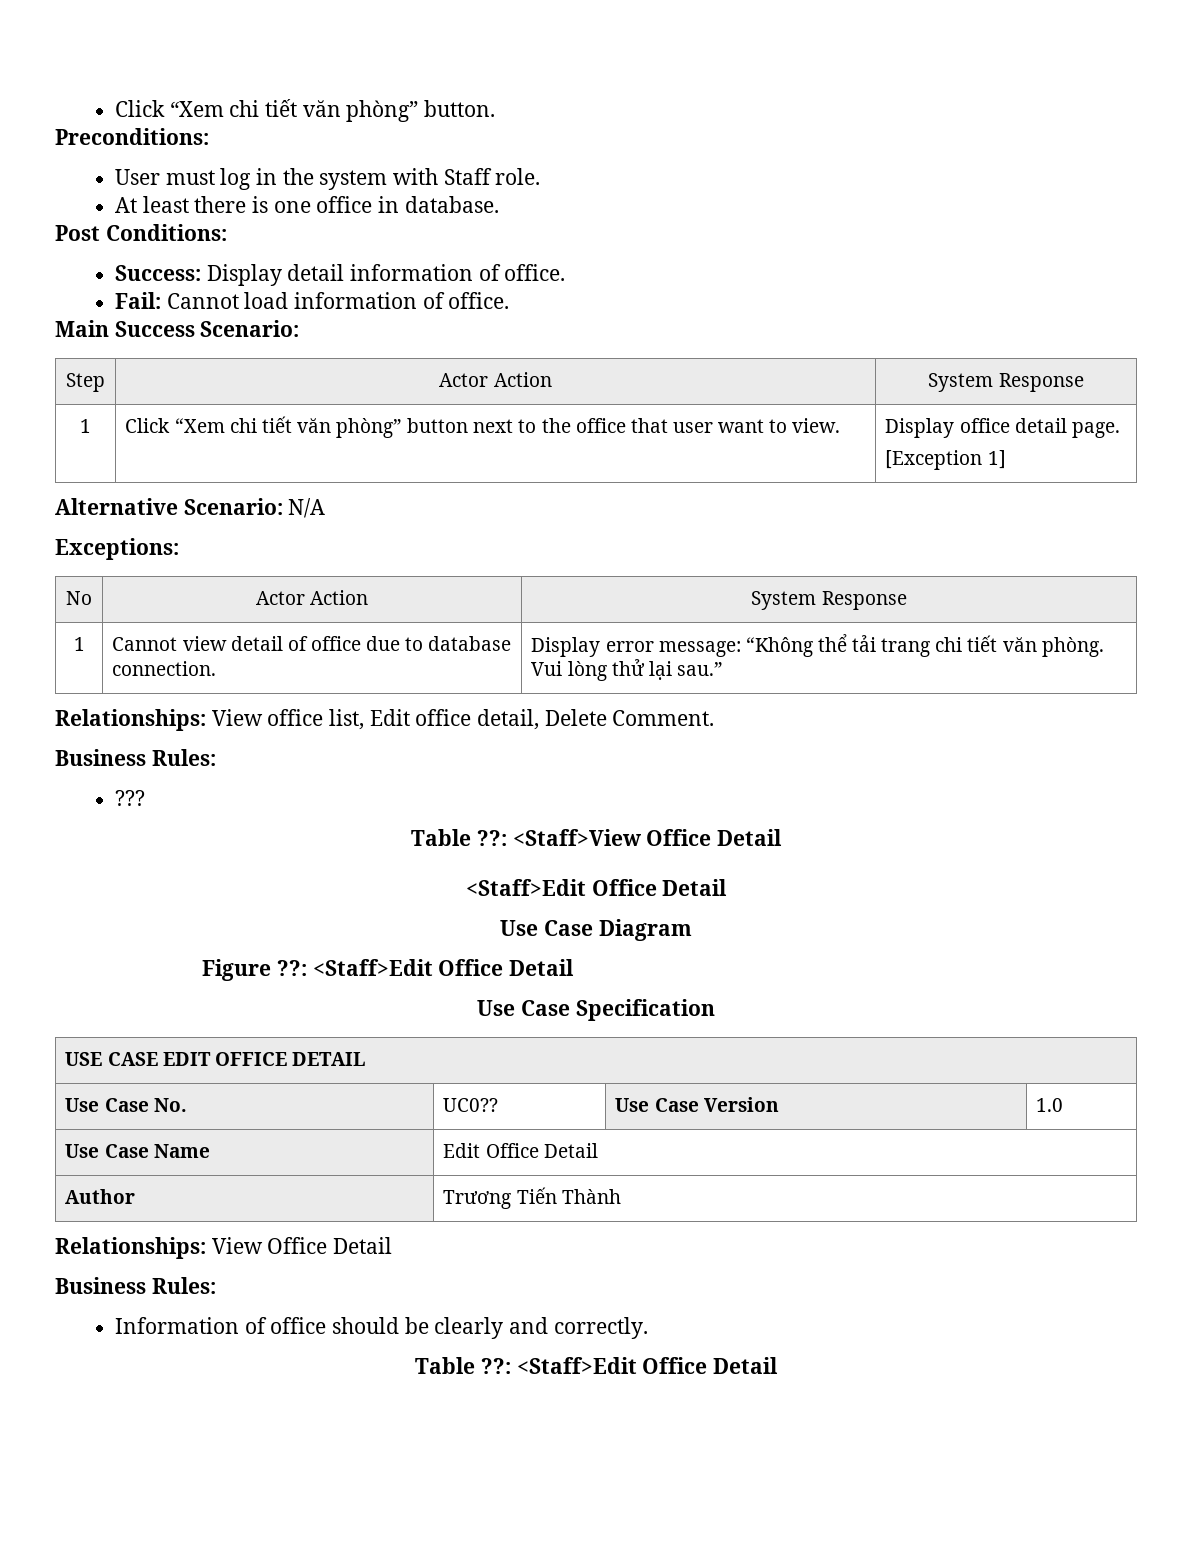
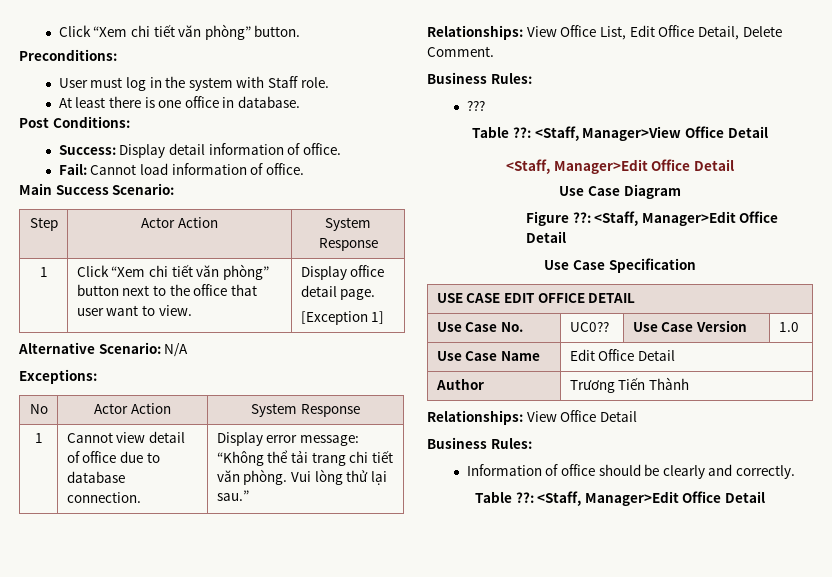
[267,709,540,730] office list, Edit office detail, -> [560,25,739,40] Office List, Edit Office Detail,
[512,829,782,846] [465,879,586,896] <Staff>View Office Detail // <Staff>Edit -> [534,126,768,141] [506,159,648,174] <Staff, Manager>View Office Detail // <Staff, Manager>Edit
[312,959,433,976] <Staff>Edit -> [594,211,736,226] <Staff, Manager>Edit
[516,1357,637,1374] <Staff>Edit -> [537,491,679,506] <Staff, Manager>Edit

